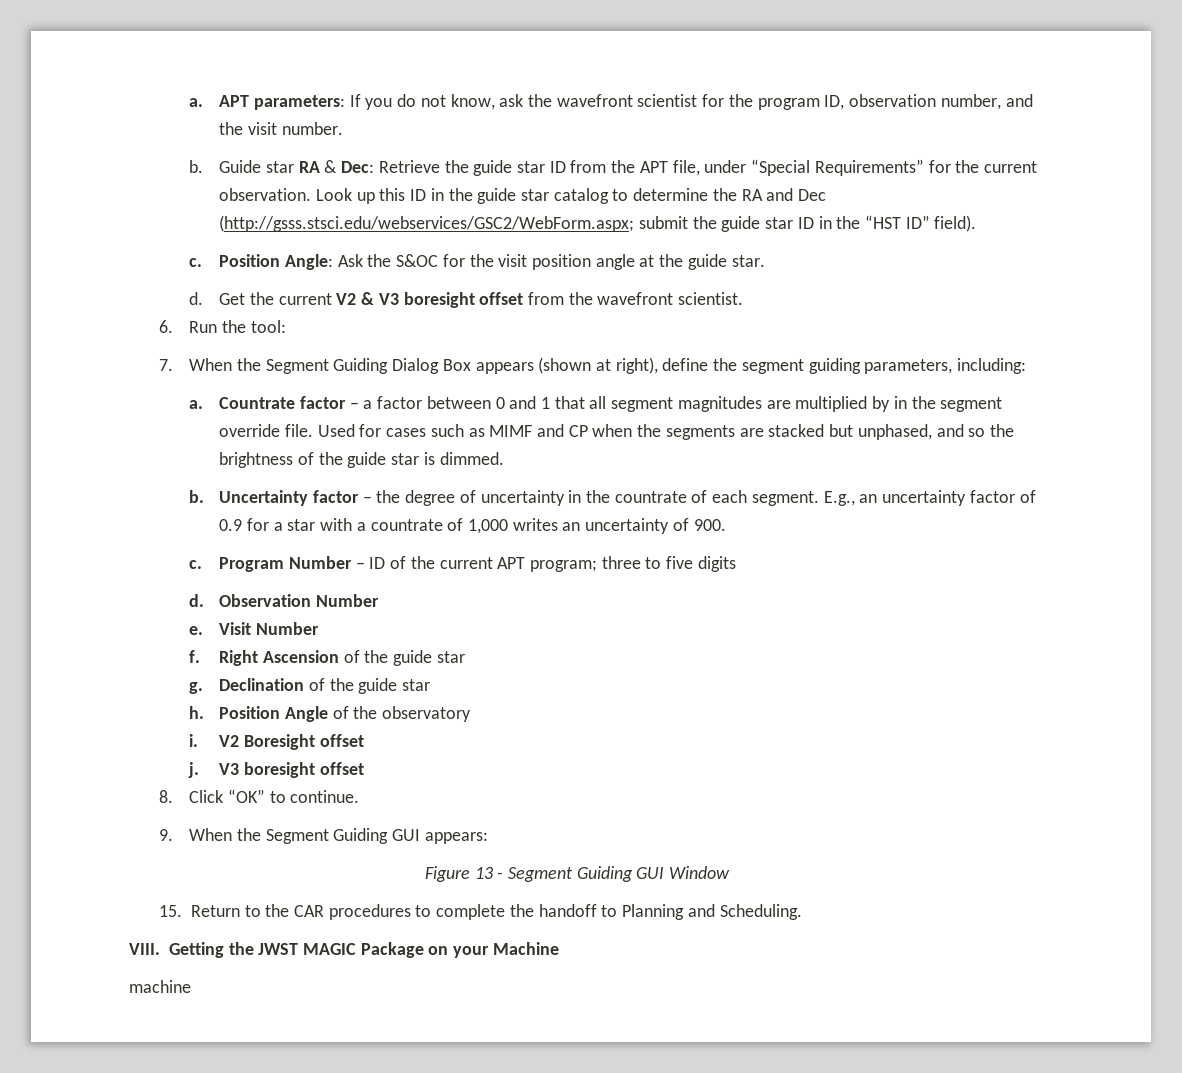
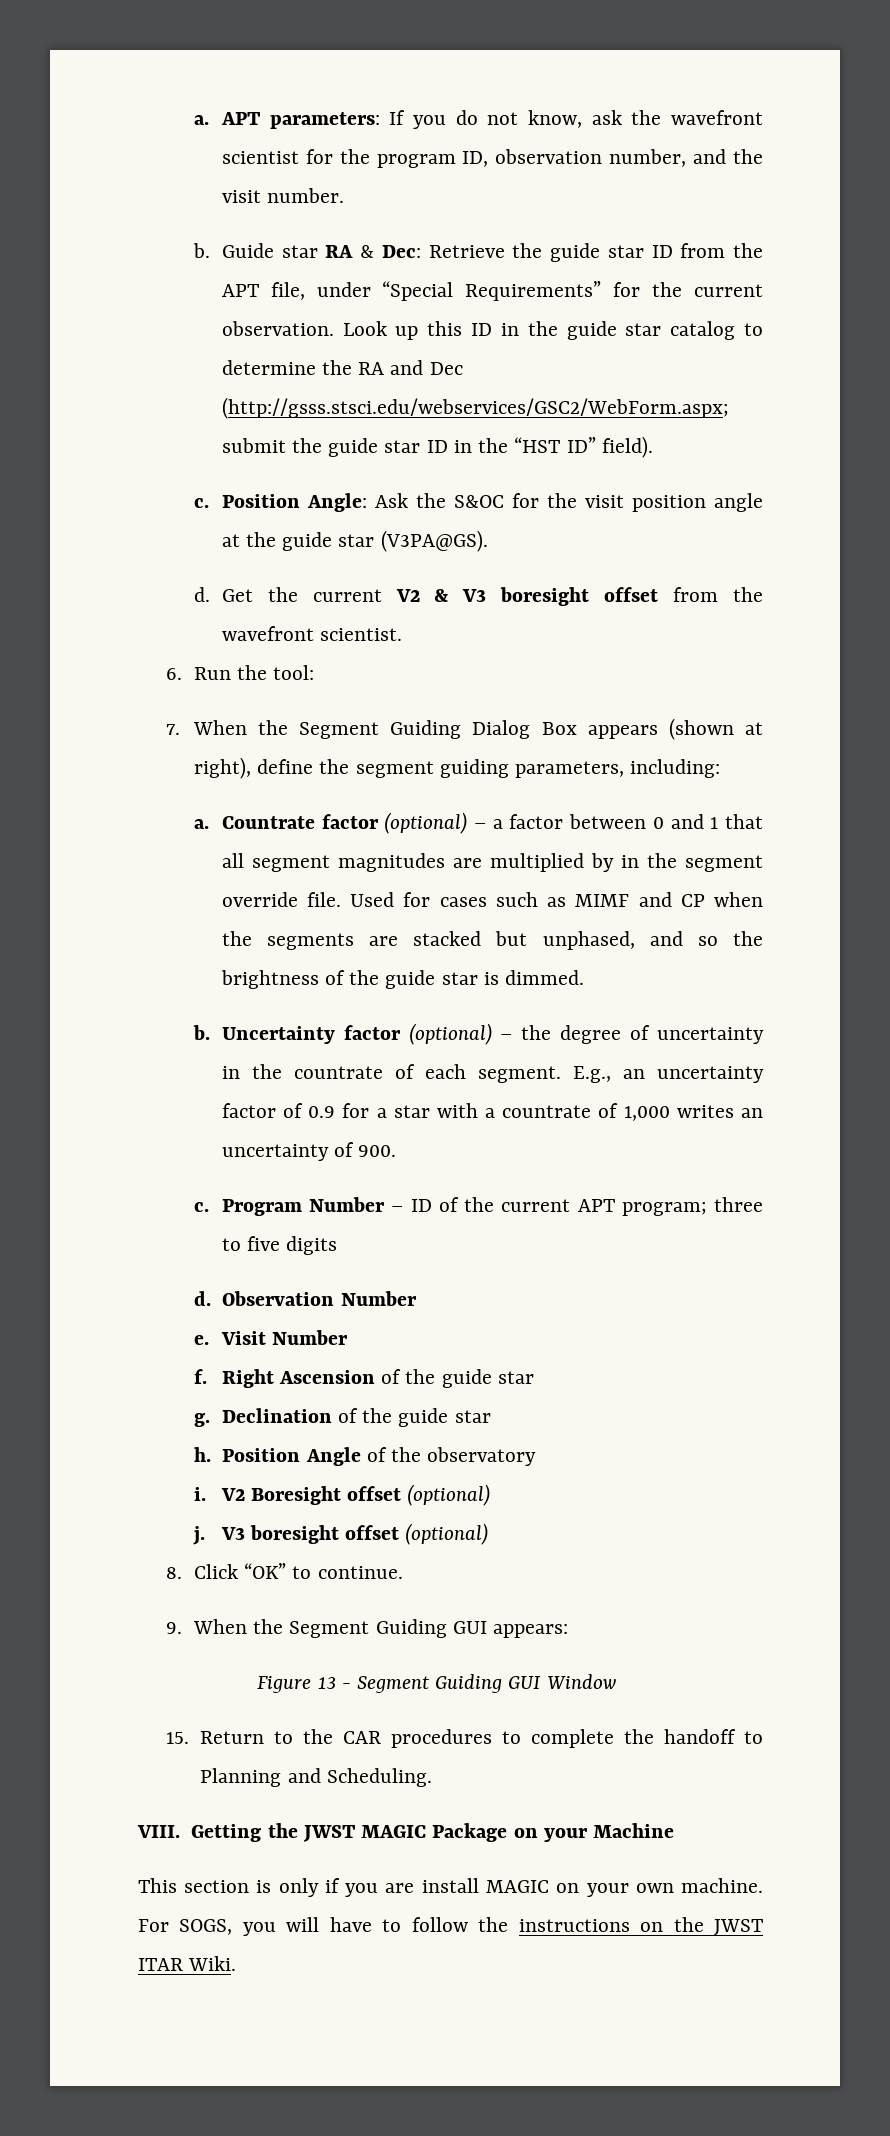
[731,255,765,267] star. -> [338,530,488,552] star (V3PA@GS).
(346, 402) none -> [384,812,468,834] (optional)
(359, 496) none -> [408,1023,492,1045] (optional)
(364, 740) none -> [407,1484,491,1506] (optional)
(364, 768) none -> [405,1523,489,1545] (optional)
[129,980,192,993] machine -> [137,1878,763,1897] [137,1917,763,1936] [137,1956,237,1971] This section is only if you are install MAGIC on your own machine. For SOGS, you will have to follow the instructions on the JWST ITAR Wiki.

